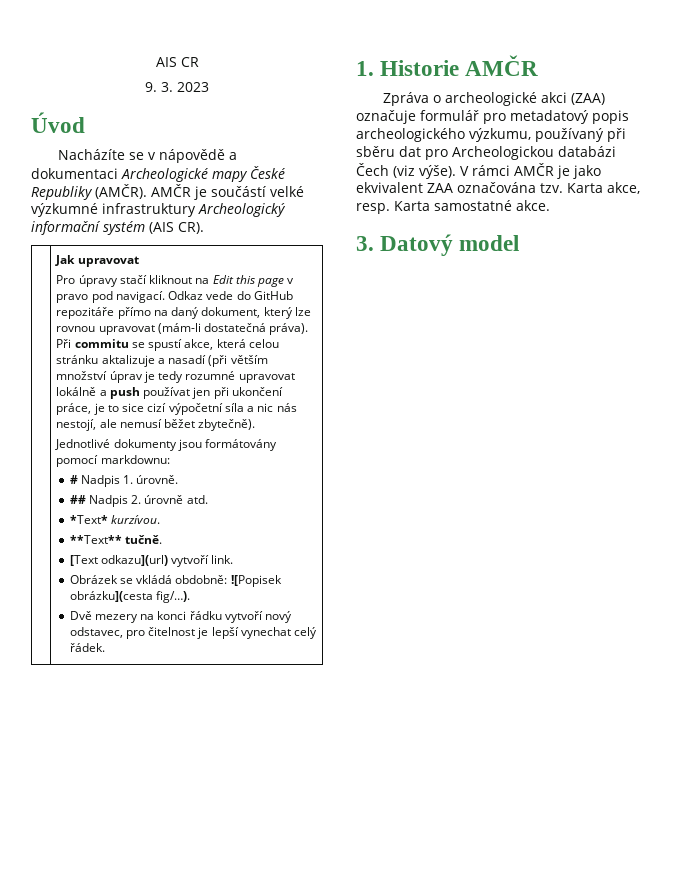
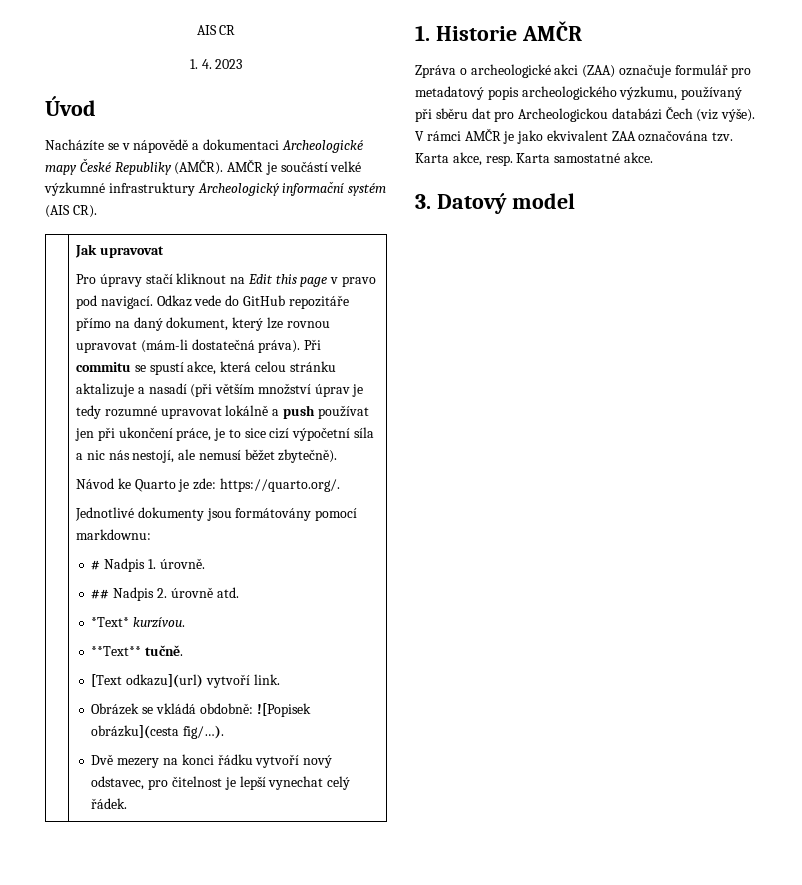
[145,82,173,92] 9. 3. -> [189,59,212,69] 1. 4.
(256, 425) none -> [76,478,340,492] // Návod ke Quarto je zde: https://quarto.org/.

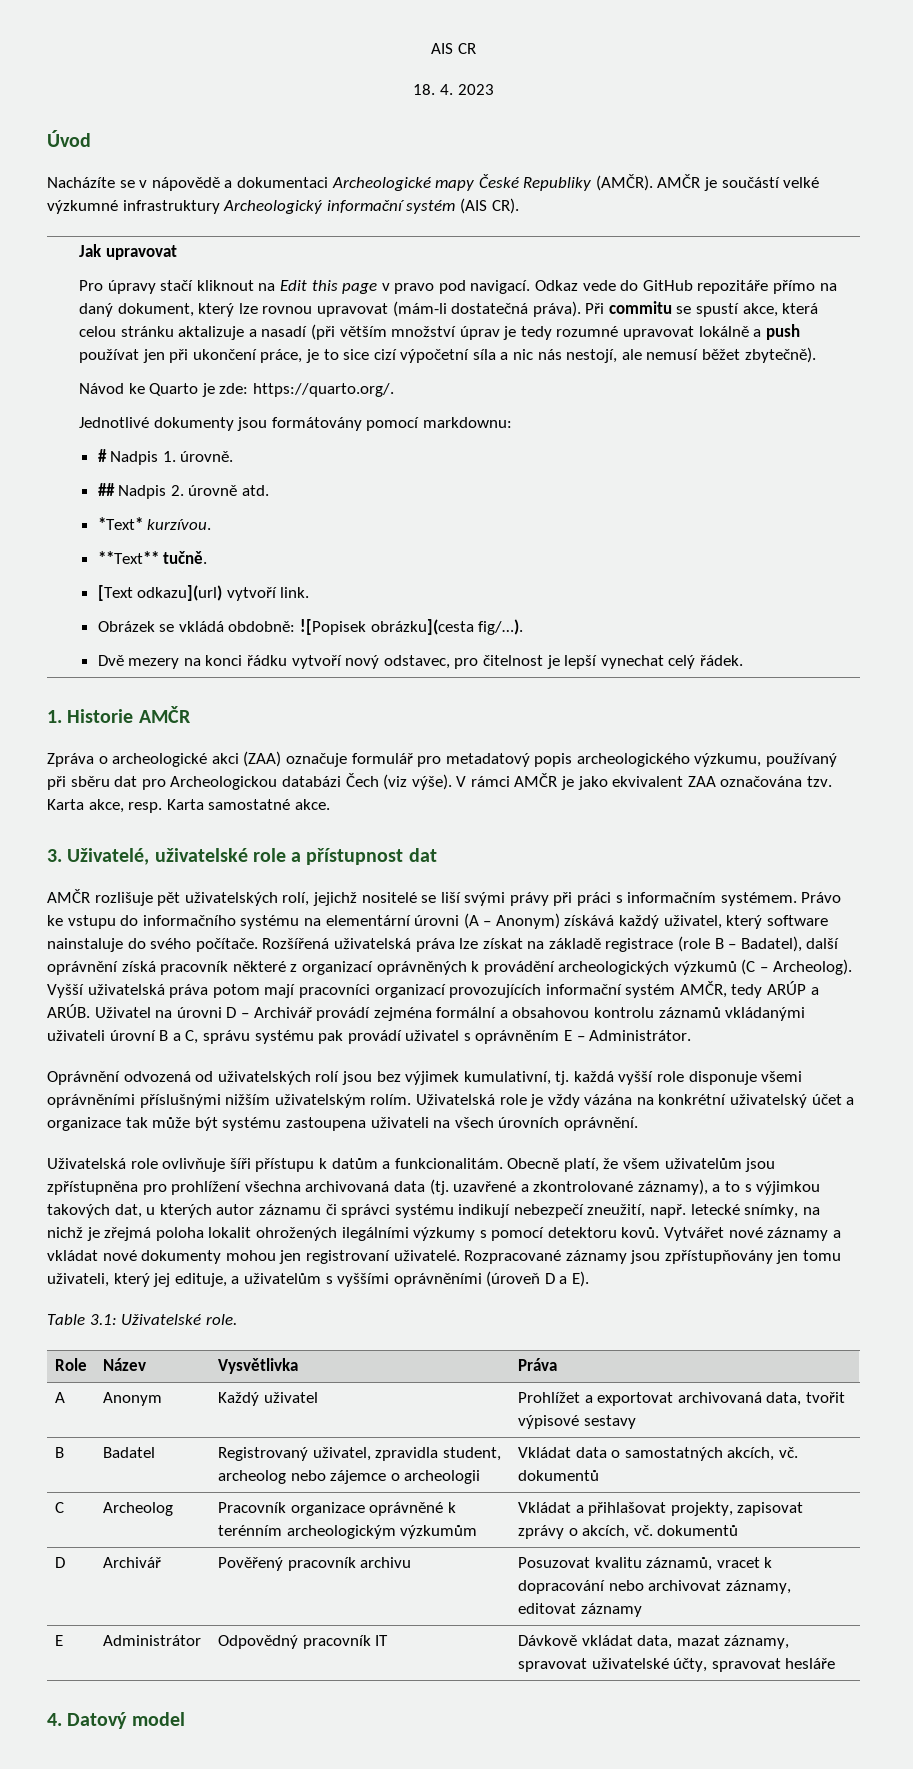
[189,59,198,69] 1. -> [413,84,436,95] 18.
(431, 201) none -> [67,848,437,865] [47,889,842,906] [47,913,828,929] [47,936,840,952] [47,959,852,975] [47,981,819,998] [47,1004,806,1021] [47,1030,692,1044] [47,1071,803,1085] [47,1094,855,1108] [47,1117,638,1131] [47,1158,776,1172] [47,1179,821,1195] [47,1204,820,1218] [47,1227,841,1241] [47,1250,842,1264] [47,1271,590,1287] [47,1314,237,1325] [54,1358,87,1371] [102,1358,146,1371] [217,1358,298,1374] [517,1358,557,1371] [54,1392,65,1403] [102,1392,162,1406] [217,1392,318,1406] [517,1392,845,1406] [517,1415,636,1429] [54,1447,64,1458] [102,1447,155,1458] [217,1447,501,1461] [217,1470,481,1484] [517,1447,798,1461] [517,1470,599,1481] [54,1502,64,1513] [102,1502,173,1516] [217,1502,456,1516] [217,1525,478,1539] [517,1502,804,1516] [517,1525,739,1539] [54,1557,65,1568] [102,1557,161,1568] [217,1557,412,1571] [517,1557,773,1571] [517,1580,791,1594] [517,1603,642,1617] [54,1635,63,1646] [102,1635,201,1646] [217,1635,389,1649] [517,1635,790,1649] [517,1658,836,1672] [47,1713,62,1726] Uživatelé, uživatelské role a přístupnost dat // AMČR rozlišuje pět uživatelských rolí, jejichž nositelé se liší svými právy při práci s informačním systémem. Právo ke vstupu do informačního systému na elementární úrovni (A – Anonym) získává každý uživatel, který software nainstaluje do svého počítače. Rozšířená uživatelská práva lze získat na základě registrace (role B – Badatel), další oprávnění získá pracovník některé z organizací oprávněných k provádění archeologických výzkumů (C – Archeolog). Vyšší uživatelská práva potom mají pracovníci organizací provozujících informační systém AMČR, tedy ARÚP a ARÚB. Uživatel na úrovni D – Archivář provádí zejména formální a obsahovou kontrolu záznamů vkládanými uživateli úrovní B a C, správu systému pak provádí uživatel s oprávněním E – Administrátor. // Oprávnění odvozená od uživatelských rolí jsou bez výjimek kumulativní, tj. každá vyšší role disponuje všemi oprávněními příslušnými nižším uživatelským rolím. Uživatelská role je vždy vázána na konkrétní uživatelský účet a organizace tak může být systému zastoupena uživateli na všech úrovních oprávnění. // Uživatelská role ovlivňuje šíři přístupu k datům a funkcionalitám. Obecně platí, že všem uživatelům jsou zpřístupněna pro prohlížení všechna archivovaná data (tj. uzavřené a zkontrolované záznamy), a to s výjimkou takových dat, u kterých autor záznamu či správci systému indikují nebezpečí zneužití, např. letecké snímky, na nichž je zřejmá poloha lokalit ohrožených ilegálními výzkumy s pomocí detektoru kovů. Vytvářet nové záznamy a vkládat nové dokumenty mohou jen registrovaní uživatelé. Rozpracované záznamy jsou zpřístupňovány jen tomu uživateli, který jej edituje, a uživatelům s vyššími oprávněními (úroveň D a E). // Table 3.1: Uživatelské role. // Role | Název | Vysvětlivka | Práva // A | Anonym | Každý uživatel | Prohlížet a exportovat archivovaná data, tvořit výpisové sestavy // B | Badatel | Registrovaný uživatel, zpravidla student, archeolog nebo zájemce o archeologii | Vkládat data o samostatných akcích, vč. dokumentů // C | Archeolog | Pracovník organizace oprávněné k terénním archeologickým výzkumům | Vkládat a přihlašovat projekty, zapisovat zprávy o akcích, vč. dokumentů // D | Archivář | Pověřený pracovník archivu | Posuzovat kvalitu záznamů, vracet k dopracování nebo archivovat záznamy, editovat záznamy // E | Administrátor | Odpovědný pracovník IT | Dávkově vkládat data, mazat záznamy, spravovat uživatelské účty, spravovat hesláře // 4.

